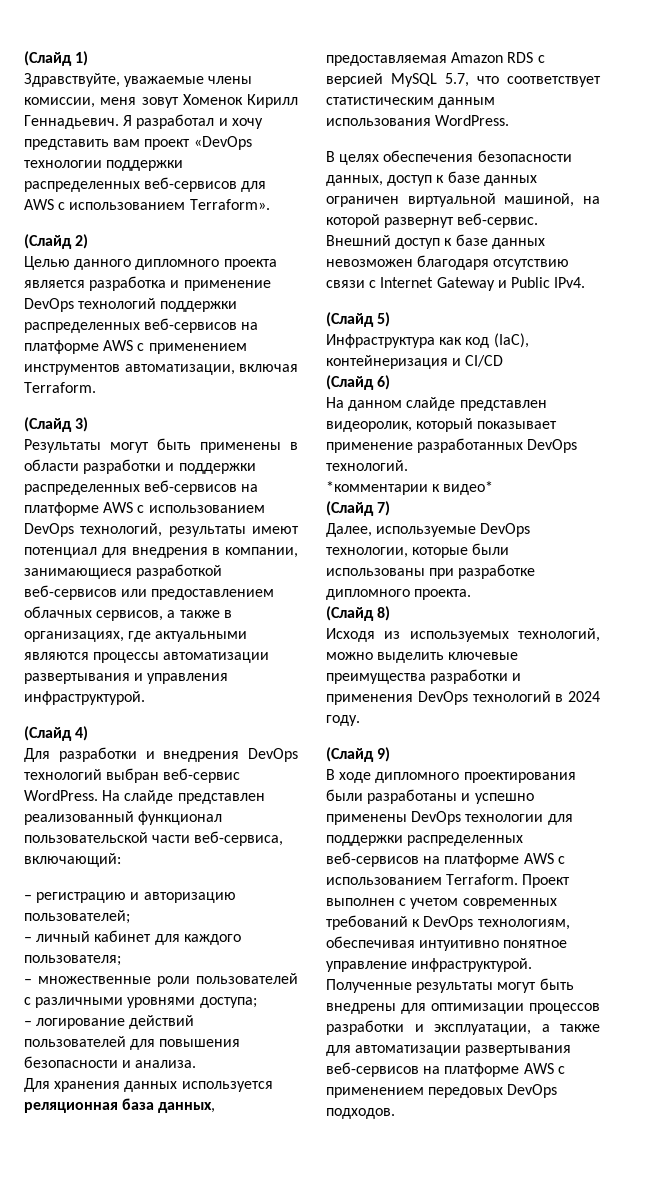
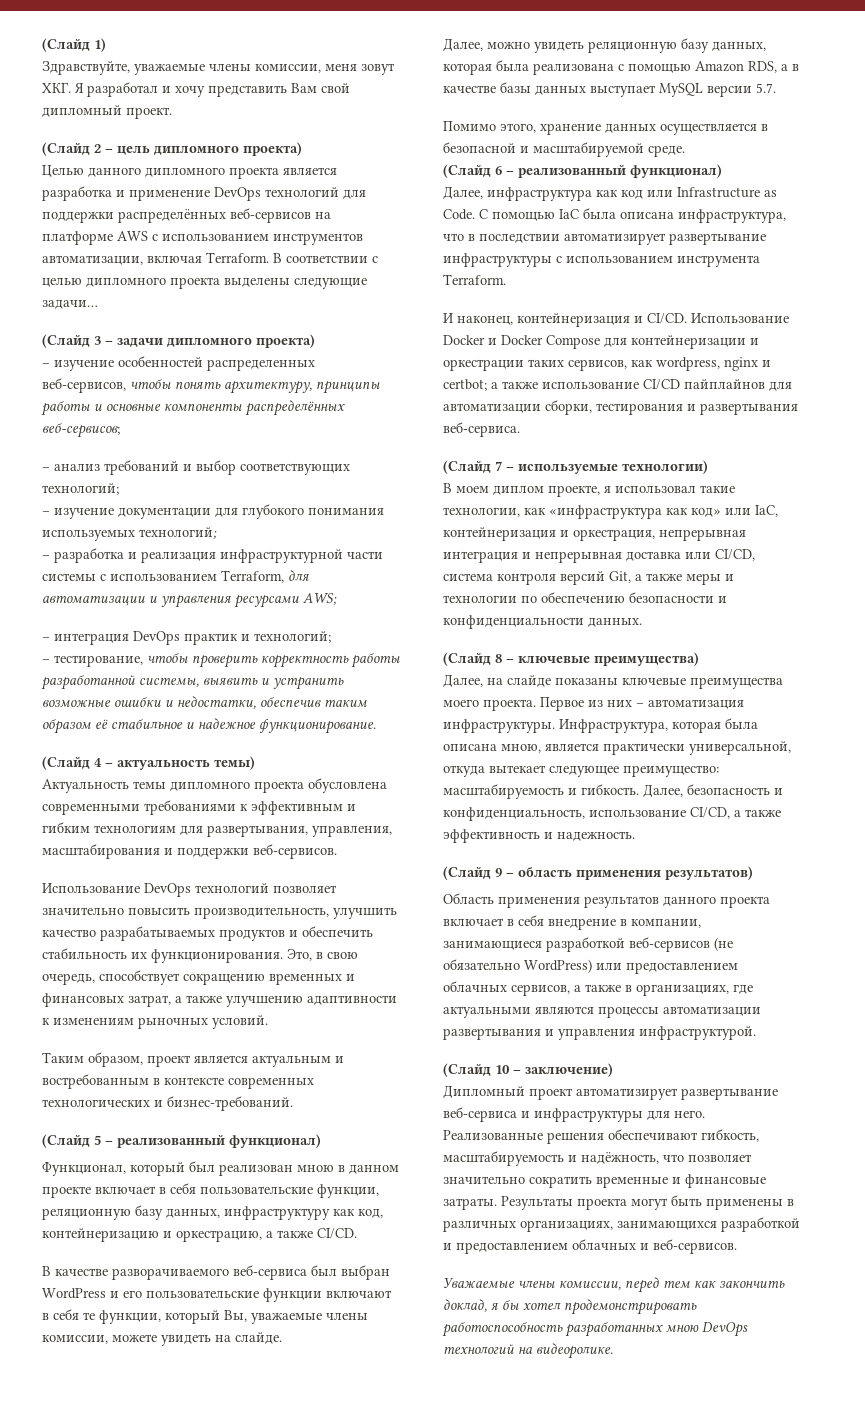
[182,94,298,108] [24,115,119,129] Хоменок Кирилл Геннадьевич. -> [42,83,71,93] ХКГ.
[113,136,252,150] [24,160,184,171] [24,177,267,192] [24,199,270,210] [24,234,89,249] вам проект «DevOps технологии поддержки распределенных веб-сервисов для AWS с использованием Terraform». // (Слайд 2) -> [291,83,350,93] [42,105,172,119] [42,142,302,156] Вам свой дипломный проект. // (Слайд 2 – цель дипломного проекта)
[160,301,238,312] [24,318,259,333] [24,340,247,354] [24,364,298,375] [24,382,96,393] [24,417,89,432] [24,438,298,453] [24,459,256,474] [24,480,259,495] [24,502,265,516] [24,523,299,537] [24,547,208,558] поддержки распределенных веб-сервисов на платформе AWS с применением инструментов автоматизации, включая Terraform. // (Слайд 3) // Результаты могут быть применены в области разработки и поддержки распределенных веб-сервисов на платформе AWS с использованием DevOps технологий, результаты имеют потенциал для внедрения -> [343,190,366,199] [42,208,331,223] [42,231,363,245] [42,252,378,265] [42,277,367,289] [42,300,98,309] [42,334,315,348] [42,356,315,371] [42,378,380,394] [41,400,345,416] [42,423,120,438] [42,460,350,475] [42,483,119,495] [42,504,384,519] [42,527,217,541] [42,548,383,563] [42,570,310,583] [42,593,337,608] [42,631,331,645] [42,653,400,668] [41,675,344,690] [42,696,367,709] [42,718,376,734] [42,756,255,770] [42,778,387,793] [42,800,356,815] [42,822,392,837] [42,844,337,859] [42,883,337,897] [42,907,397,919] [42,926,373,941] [42,948,358,963] [42,970,355,985] [42,993,397,1007] [42,1015,268,1029] [42,1052,344,1067] [42,1074,314,1089] [42,1096,293,1111] [42,1134,321,1148] [42,1161,399,1176] [42,1183,379,1198] [42,1205,383,1220] [42,1228,357,1242] [42,1265,390,1280] [42,1288,392,1302] [42,1309,368,1324] [42,1332,282,1346] [443,38,766,53] [443,60,799,75] [443,82,776,97] [443,121,768,135] [443,142,685,157] [443,164,722,178] [443,186,777,201] [443,208,786,223] [443,233,766,245] [443,253,760,267] [443,274,506,285] [443,313,789,327] [443,335,759,349] [443,357,771,371] [443,379,792,391] [443,400,798,415] [443,422,520,437] [443,460,708,474] [443,483,735,497] [443,505,778,519] [443,527,746,541] [443,549,755,563] [443,571,734,585] [443,592,727,603] [443,615,642,629] [443,652,699,666] [443,674,783,689] [443,697,744,711] [443,718,758,733] [443,741,791,755] [443,765,719,777] [443,784,783,799] [443,807,781,821] [443,829,635,843] [443,866,753,880] [443,893,770,908] [443,915,616,930] для поддержки распределённых веб-сервисов на платформе AWS с использованием инструментов автоматизации, включая Terraform. В соответствии с целью дипломного проекта выделены следующие задачи… // (Слайд 3 – задачи дипломного проекта) // – изучение особенностей распределенных веб-сервисов, чтобы понять архитектуру, принципы работы и основные компоненты распределённых веб-сервисов; // – анализ требований и выбор соответствующих технологий; // – изучение документации для глубокого понимания используемых технологий; // – разработка и реализация инфраструктурной части системы с использованием Terraform, для автоматизации и управления ресурсами AWS; // – интеграция DevOps практик и технологий; // – тестирование, чтобы проверить корректность работы разработанной системы, выявить и устранить возможные ошибки и недостатки, обеспечив таким образом её стабильное и надежное функционирование. // (Слайд 4 – актуальность темы) // Актуальность темы дипломного проекта обусловлена современными требованиями к эффективным и гибким технологиям для развертывания, управления, масштабирования и поддержки веб-сервисов. // Использование DevOps технологий позволяет значительно повысить производительность, улучшить качество разрабатываемых продуктов и обеспечить стабильность их функционирования. Это, в свою очередь, способствует сокращению временных и финансовых затрат, а также улучшению адаптивности к изменениям рыночных условий. // Таким образом, проект является актуальным и востребованным в контексте современных технологических и бизнес-требований. // (Слайд 5 – реализованный функционал) // Функционал, который был реализован мною в данном проекте включает в себя пользовательские функции, реляционную базу данных, инфраструктуру как код, контейнеризацию и оркестрацию, а также CI/CD. // В качестве разворачиваемого веб-сервиса был выбран WordPress и его пользовательские функции включают в себя те функции, который Вы, уважаемые члены комиссии, можете увидеть на слайде. // Далее, можно увидеть реляционную базу данных, которая была реализована с помощью Amazon RDS, а в качестве базы данных выступает MySQL версии 5.7. // Помимо этого, хранение данных осуществляется в безопасной и масштабируемой среде. // (Слайд 6 – реализованный функционал) // Далее, инфраструктура как код или Infrastructure as Code. С помощью IaC была описана инфраструктура, что в последствии автоматизирует развертывание инфраструктуры с использованием инструмента Terraform. // И наконец, контейнеризация и CI/CD. Использование Docker и Docker Compose для контейнеризации и оркестрации таких сервисов, как wordpress, nginx и certbot; а также использование CI/CD пайплайнов для автоматизации сборки, тестирования и развертывания веб-сервиса. // (Слайд 7 – используемые технологии) // В моем диплом проекте, я использовал такие технологии, как «инфраструктура как код» или IaC, контейнеризация и оркестрация, непрерывная интеграция и непрерывная доставка или CI/CD, система контроля версий Git, а также меры и технологии по обеспечению безопасности и конфиденциальности данных. // (Слайд 8 – ключевые преимущества) // Далее, на слайде показаны ключевые преимущества моего проекта. Первое из них – автоматизация инфраструктуры. Инфраструктура, которая была описана мною, является практически универсальной, откуда вытекает следующее преимущество: масштабируемость и гибкость. Далее, безопасность и конфиденциальность, использование CI/CD, а также эффективность и надежность. // (Слайд 9 – область применения результатов) // Область применения результатов данного проекта включает в себя внедрение
(117, 592) none -> [714,937,733,951] [443,959,592,973] (не обязательно WordPress)
[75,726,89,741] [24,747,298,762] [24,768,241,783] [24,790,265,804] [24,811,223,825] [24,831,284,846] [24,853,121,867] [24,892,236,903] [24,910,130,924] [24,930,241,945] [24,955,121,966] [24,973,298,987] [24,997,257,1008] [24,1015,195,1029] [24,1036,241,1050] [24,1056,197,1068] [24,1078,273,1092] [24,1098,216,1113] [326,52,545,66] [326,73,601,87] [326,97,496,108] [326,115,510,126] [326,150,572,165] [326,171,537,186] [326,193,600,207] [326,213,539,228] [326,234,545,249] [326,255,570,270] [326,277,586,291] [326,312,391,327] [326,333,529,348] [326,355,504,369] [326,375,391,390] [326,397,547,411] [326,418,558,432] [326,438,578,453] [326,460,408,471] [326,481,494,495] [326,501,391,516] [326,523,531,537] [326,543,510,558] [326,564,536,579] [326,589,472,600] [326,606,391,621] [326,628,600,642] [326,652,519,663] [326,669,522,684] [326,691,600,705] [326,715,360,726] [326,747,391,762] [326,769,576,783] [326,789,534,804] [326,811,573,825] [326,835,524,846] [326,852,565,867] [326,874,571,888] [326,898,557,909] [326,915,570,930] [326,936,568,951] [326,958,533,972] [326,978,574,993] [326,1003,600,1014] [326,1020,600,1035] [326,1045,572,1056] [326,1062,565,1077] [326,1084,558,1098] [326,1108,395,1119] 4) // Для разработки и внедрения DevOps технологий выбран веб-сервис WordPress. На слайде представлен реализованный функционал пользовательской части веб-сервиса, включающий: // – регистрацию и авторизацию пользователей; // – личный кабинет для каждого пользователя; // – множественные роли пользователей с различными уровнями доступа; // – логирование действий пользователей для повышения безопасности и анализа. // Для хранения данных используется реляционная база данных, предоставляемая Amazon RDS с версией MySQL 5.7, что соответствует статистическим данным использования WordPress. // В целях обеспечения безопасности данных, доступ к базе данных ограничен виртуальной машиной, на которой развернут веб-сервис. Внешний доступ к базе данных невозможен благодаря отсутствию связи с Internet Gateway и Public IPv4. // (Слайд 5) // Инфраструктура как код (IaC), контейнеризация и CI/CD // (Слайд 6) // На данном слайде представлен видеоролик, который показывает применение разработанных DevOps технологий. // *комментарии к видео* // (Слайд 7) // Далее, используемые DevOps технологии, которые были использованы при разработке дипломного проекта. // (Слайд 8) // Исходя из используемых технологий, можно выделить ключевые преимущества разработки и применения DevOps технологий в 2024 году. // (Слайд 9) // В ходе дипломного проектирования были разработаны и успешно применены DevOps технологии для поддержки распределенных веб-сервисов на платформе AWS с использованием Terraform. Проект выполнен с учетом современных требований к DevOps технологиям, обеспечивая интуитивно понятное управление инфраструктурой. Полученные результаты могут быть внедрены для оптимизации процессов разработки и эксплуатации, а также для автоматизации развертывания веб-сервисов на платформе AWS с применением передовых DevOps подходов. -> [495,1063,613,1077] [443,1085,778,1100] [443,1107,705,1122] [443,1129,759,1144] [443,1151,752,1166] [443,1174,766,1188] [443,1195,794,1210] [443,1217,800,1232] [443,1239,737,1254] [443,1277,785,1293] [443,1299,697,1315] [442,1322,748,1337] [443,1343,613,1359] 10 – заключение) // Дипломный проект автоматизирует развертывание веб-сервиса и инфраструктуры для него. Реализованные решения обеспечивают гибкость, масштабируемость и надёжность, что позволяет значительно сократить временные и финансовые затраты. Результаты проекта могут быть применены в различных организациях, занимающихся разработкой и предоставлением облачных и веб-сервисов. // Уважаемые члены комиссии, перед тем как закончить доклад, я бы хотел продемонстрировать работоспособность разработанных мною DevOps технологий на видеоролике.

